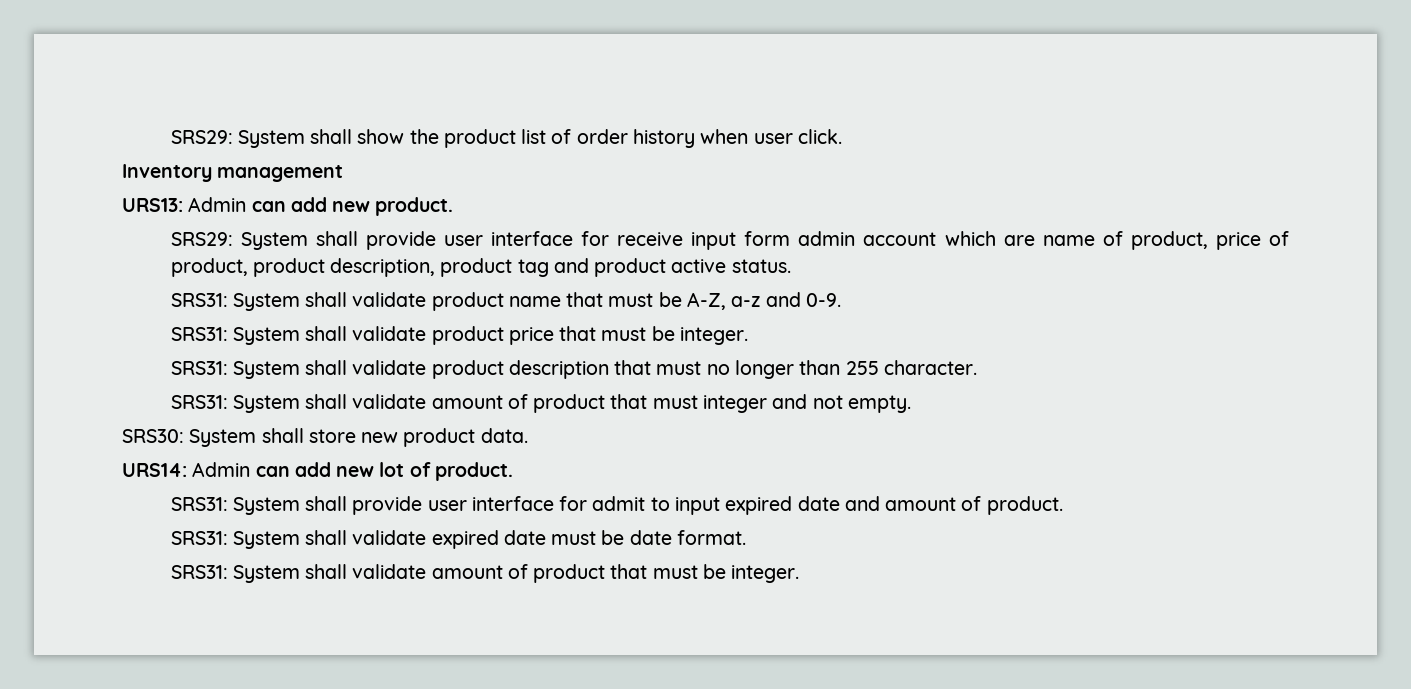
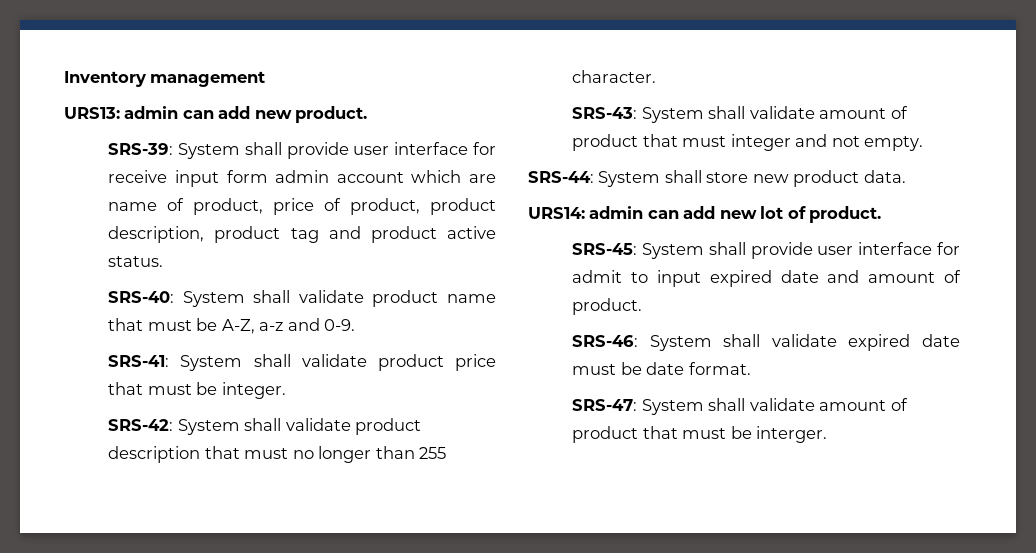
[170,129,842,148] SRS29: System shall show the product list of order history when user click. // -> (64, 79) none
[188,197,247,212] Admin -> [124,106,179,119] admin
[170,232,233,246] SRS29: -> [108,143,174,155] SRS-39:
[170,293,228,307] SRS31: -> [108,291,175,303] SRS-40:
[170,327,228,341] SRS31: -> [108,355,170,367] SRS-41:
[170,361,228,375] SRS31: -> [108,419,174,431] SRS-42:
[170,395,228,409] SRS31: -> [572,107,638,119] SRS-43:
[122,429,184,443] SRS30: -> [528,171,594,183] SRS-44:
[192,462,251,477] Admin -> [589,206,644,219] admin
[170,497,228,511] SRS31: -> [572,243,638,255] SRS-45:
[170,531,228,545] SRS31: -> [572,335,639,347] SRS-46:
[170,565,228,579] SRS31: -> [572,399,638,411] SRS-47:
[731,565,800,583] integer. -> [756,426,828,443] interger.

